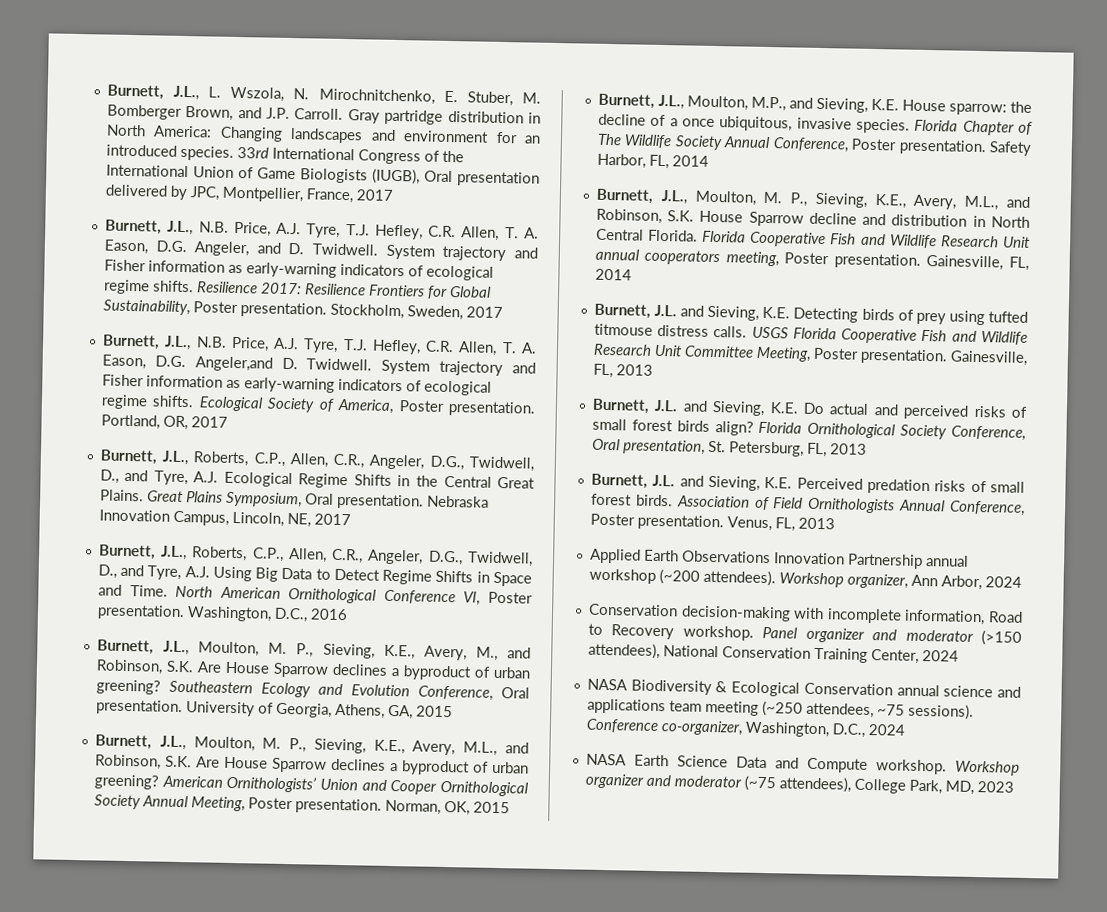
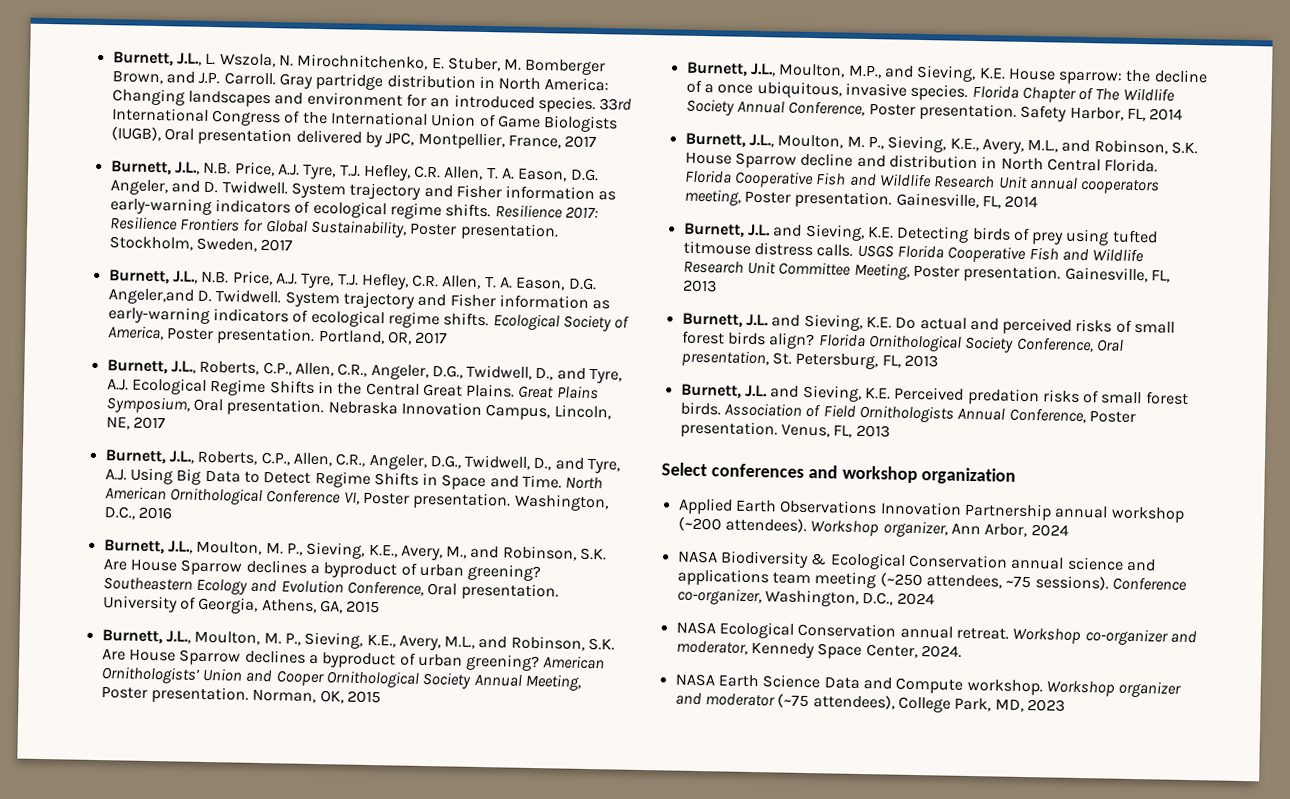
(835, 523) none -> [661,462,1017,485] // Select conferences and workshop organization
[588,603,1023,626] [587,623,1022,646] [587,642,959,664] // Conservation decision-making with incomplete information, Road to Recovery workshop. Panel organizer and moderator (>150 attendees), National Conservation Training Center, 2024 -> (1069, 530) none
(905, 729) none -> [675,621,1197,646] [675,640,962,660] // NASA Ecological Conservation annual retreat. Workshop co-organizer and moderator, Kennedy Space Center, 2024.

